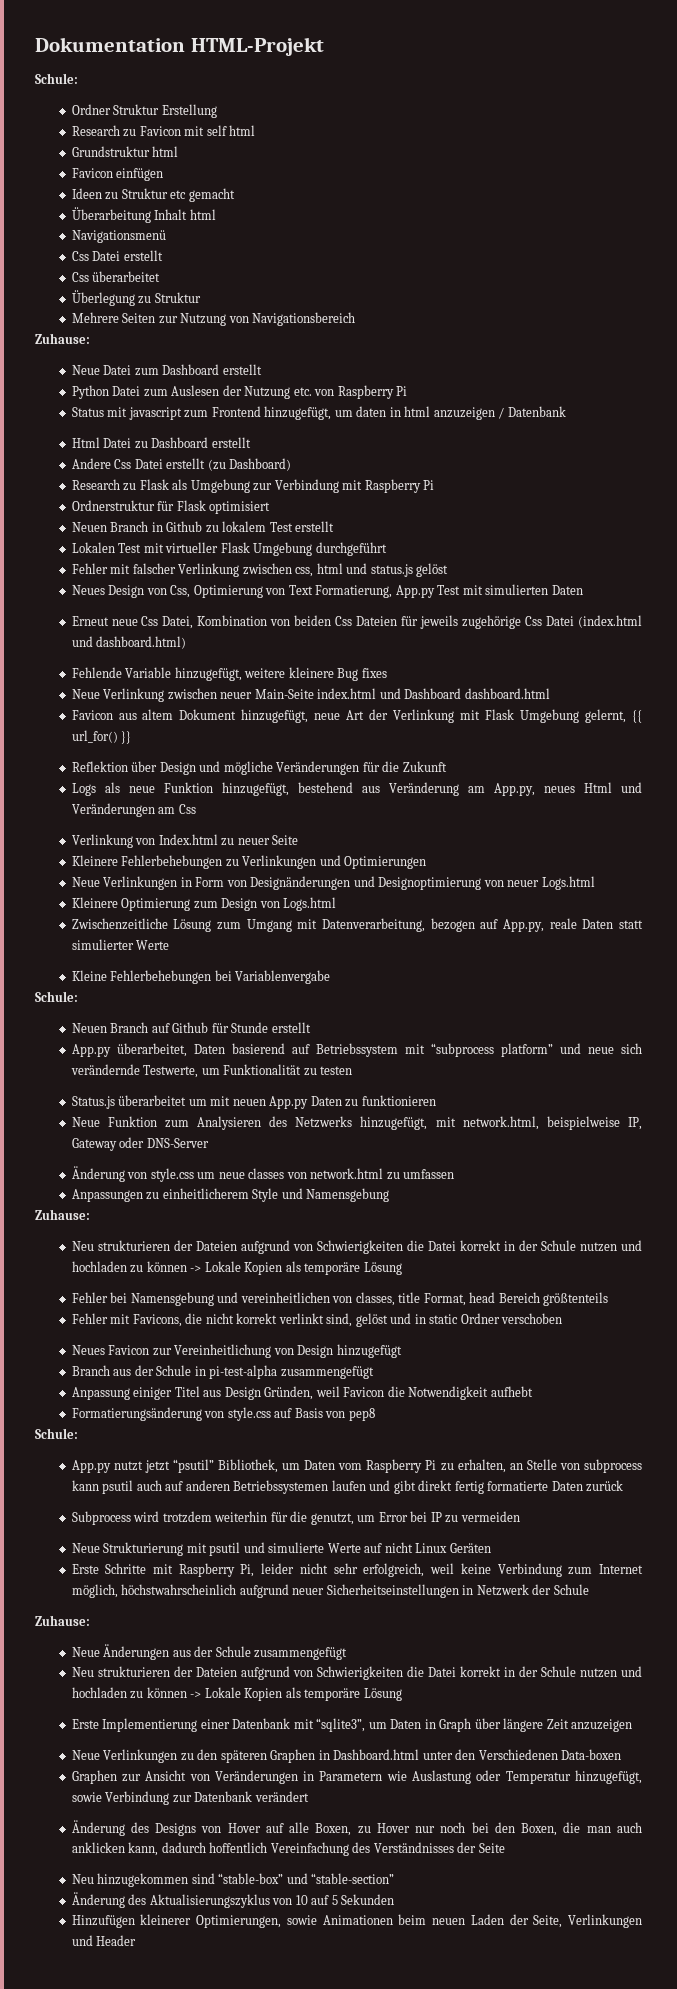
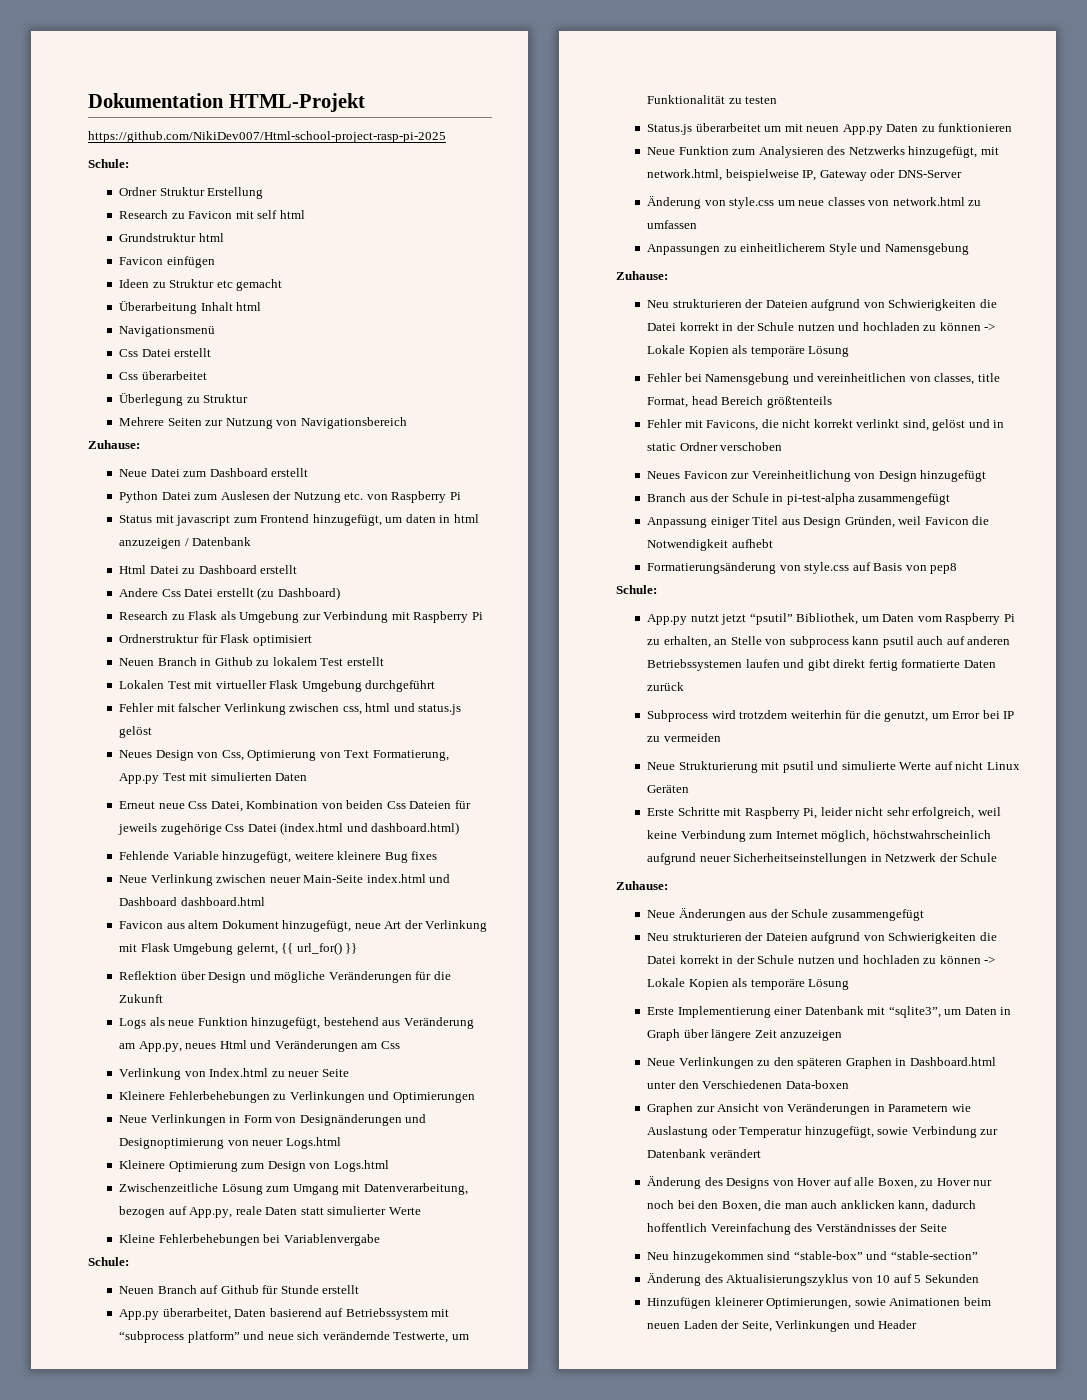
(324, 46) none -> [88,131,446,143] // https://github.com/NikiDev007/Html-school-project-rasp-pi-2025

